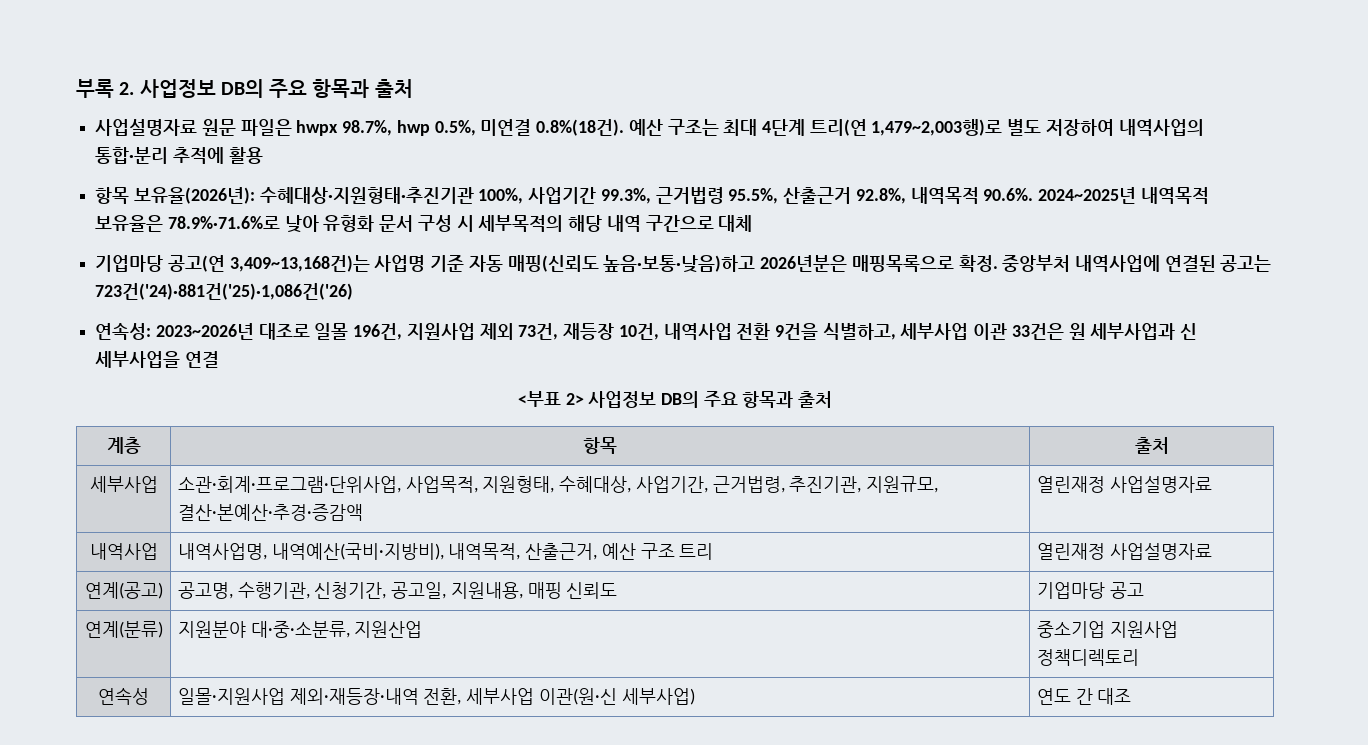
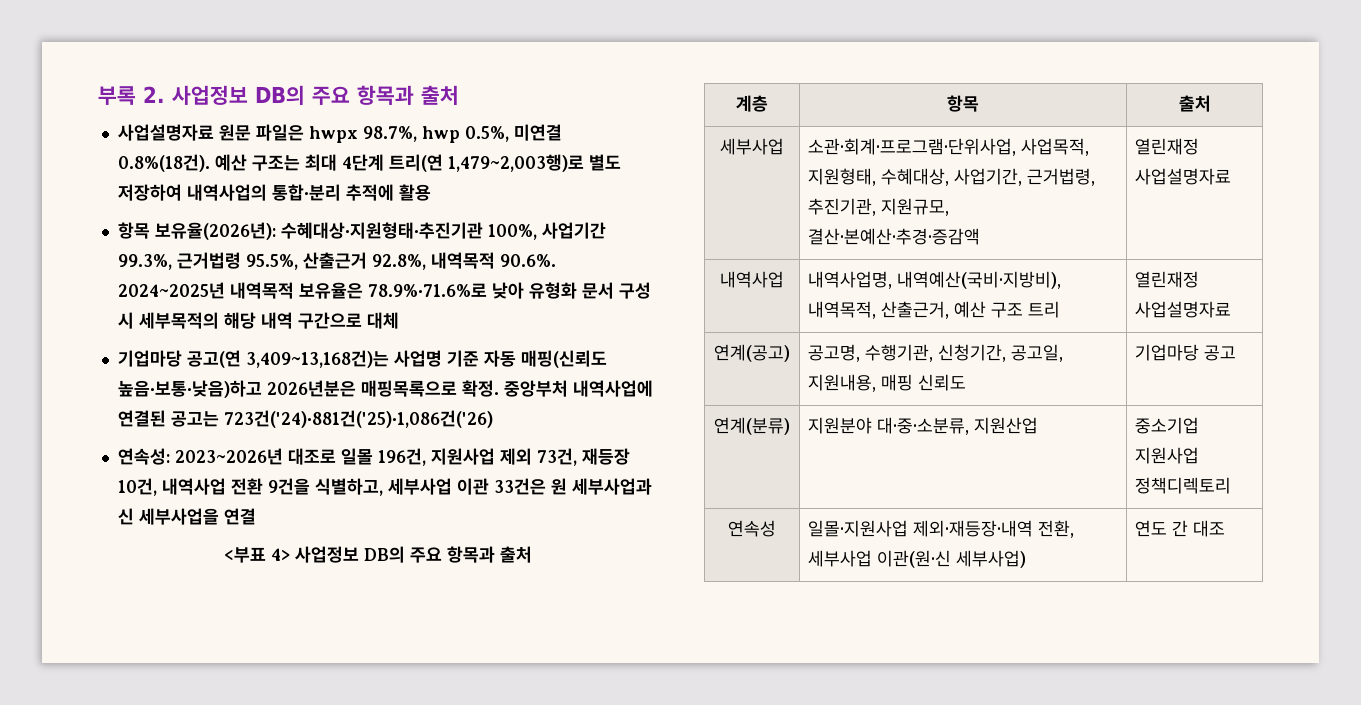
[565,393,584,405] 2> -> [270,548,290,561] 4>

